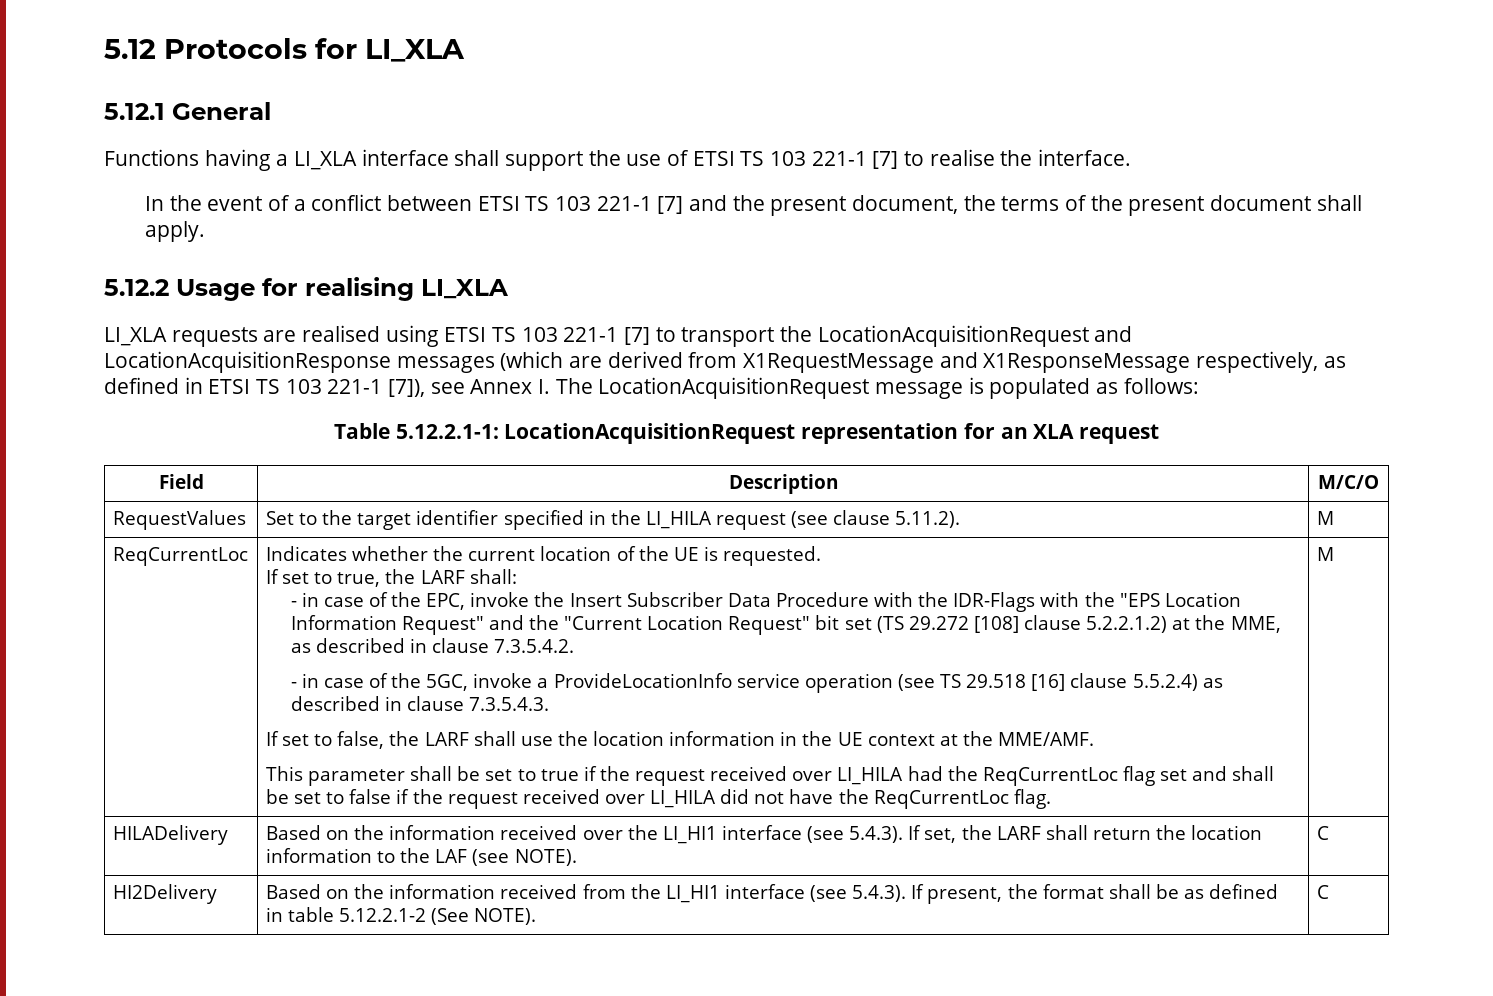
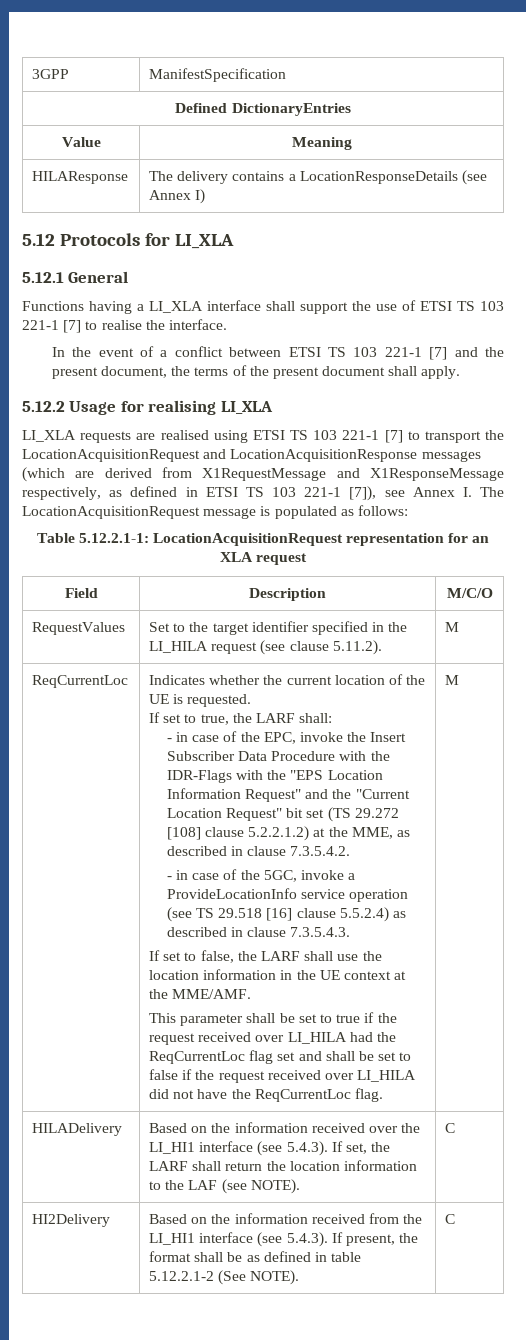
(104, 49) none -> [32,69,70,79] [149,68,287,82] [175,103,351,116] [61,137,101,147] [291,137,352,150] [32,171,129,184] [149,170,487,185] [149,189,206,204] 3GPP | ManifestSpecification // Defined DictionaryEntries // Value | Meaning // HILAResponse | The delivery contains a LocationResponseDetails (see Annex I) //

